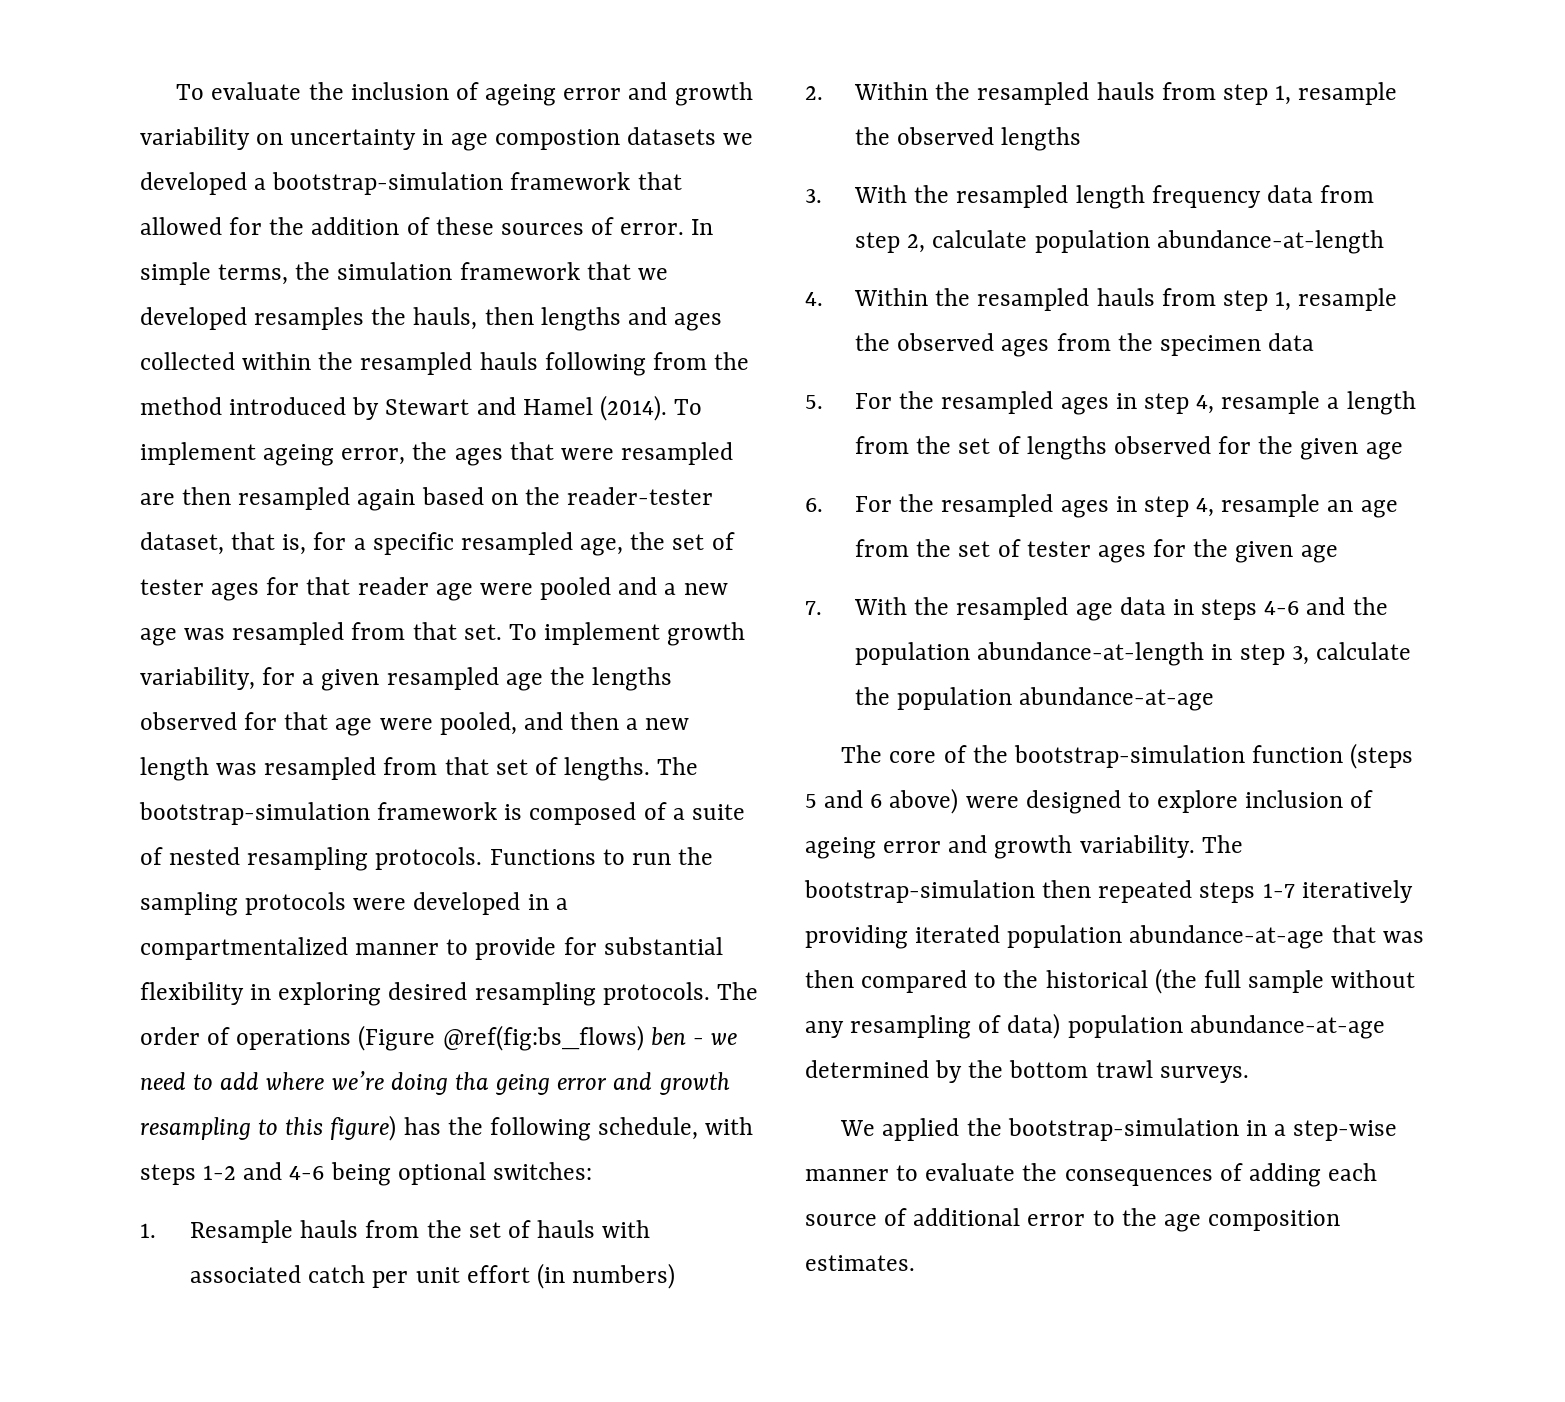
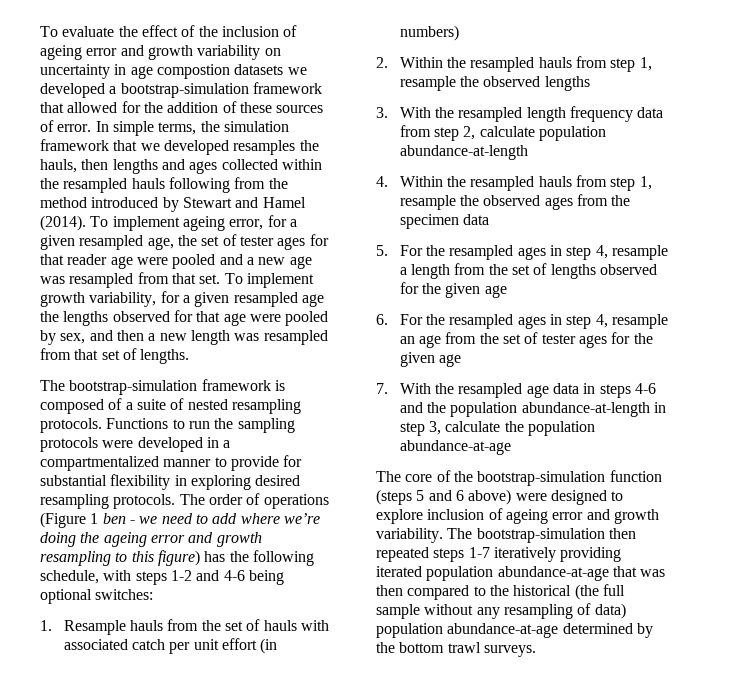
(344, 91) none -> [141,25,218,37] effect of the
[412,442,734,466] [140,487,714,511] [140,532,454,555] the ages that were resampled are then resampled again based on the reader-tester dataset, that is, for a specific -> [267,215,297,227] [40,235,75,250] for a given
[439,712,517,735] pooled, -> [285,311,329,326] [40,330,86,345] pooled by sex,
(651, 769) none -> (190, 356) //
[442,1025,644,1051] @ref(fig:bs_flows) -> [90,513,99,524] 1
[454,1072,551,1095] tha geing -> [80,532,147,547] the ageing
[840,1118,1398,1141] [805,1163,1378,1187] [805,1208,1341,1232] [805,1255,915,1271] // We applied the bootstrap-simulation in a step-wise manner to evaluate the consequences of adding each source of additional error to the age composition estimates. -> (536, 651) none

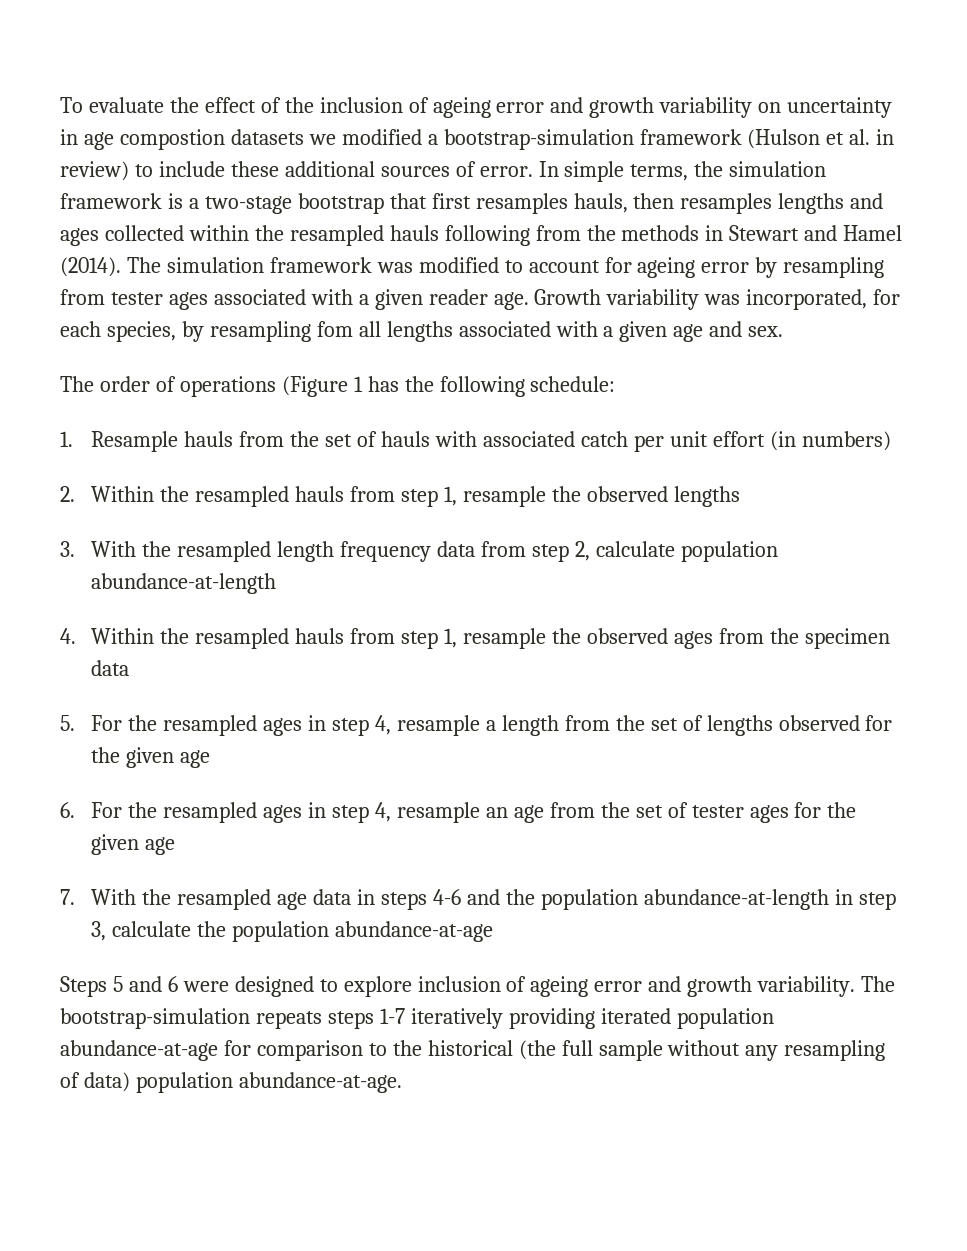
[40,83,105,98] developed -> [341,129,422,145] modified
[40,101,272,113] that allowed for the addition of these -> [747,129,895,149] [60,161,375,181] (Hulson et al. in review) to include these additional
[113,140,319,155] that we developed resamples the -> [167,193,568,214] is a two-stage bootstrap that first resamples
(109, 164) none -> [680,193,773,214] resamples
[40,197,179,212] method introduced by -> [621,225,724,241] methods in
[90,215,297,231] [40,234,329,250] [40,254,312,269] [40,272,314,288] [40,291,324,307] [40,310,329,326] [40,330,328,345] [40,348,190,364] [40,379,285,395] [40,398,301,414] [40,418,295,433] [40,437,231,452] [40,455,303,471] [40,474,301,490] [40,494,176,509] To implement ageing error, for a given resampled age, the set of tester ages for that reader age were pooled and a new age was resampled from that set. To implement growth variability, for a given resampled age the lengths observed for that age were pooled by sex, and then a new length was resampled from that set of lengths. // The bootstrap-simulation framework is composed of a suite of nested resampling protocols. Functions to run the sampling protocols were developed in a compartmentalized manner to provide for substantial flexibility in exploring desired resampling protocols. -> [126,257,885,278] [60,289,901,310] [60,321,784,342] The simulation framework was modified to account for ageing error by resampling from tester ages associated with a given reader age. Growth variability was incorporated, for each species, by resampling fom all lengths associated with a given age and sex. //
[102,513,320,524] [40,532,262,547] [40,550,314,566] [40,570,284,585] [40,589,154,604] ben - we need to add where we’re doing the ageing error and growth resampling to this figure) has the following schedule, with steps 1-2 and 4-6 being optional switches: -> [367,376,616,397] has the following schedule:
[376,470,662,486] [376,489,412,505] The core of the bootstrap-simulation function (steps -> [60,976,107,997] Steps
[468,489,512,505] above) -> (178, 984) none
[608,528,636,539] [376,547,429,562] then repeated -> [255,1011,322,1029] repeats
[612,566,666,577] [376,585,470,600] that was then compared -> [223,1040,363,1061] for comparison
[447,623,653,638] [376,642,536,657] abundance-at-age determined by the bottom trawl surveys. -> [238,1072,402,1093] abundance-at-age.

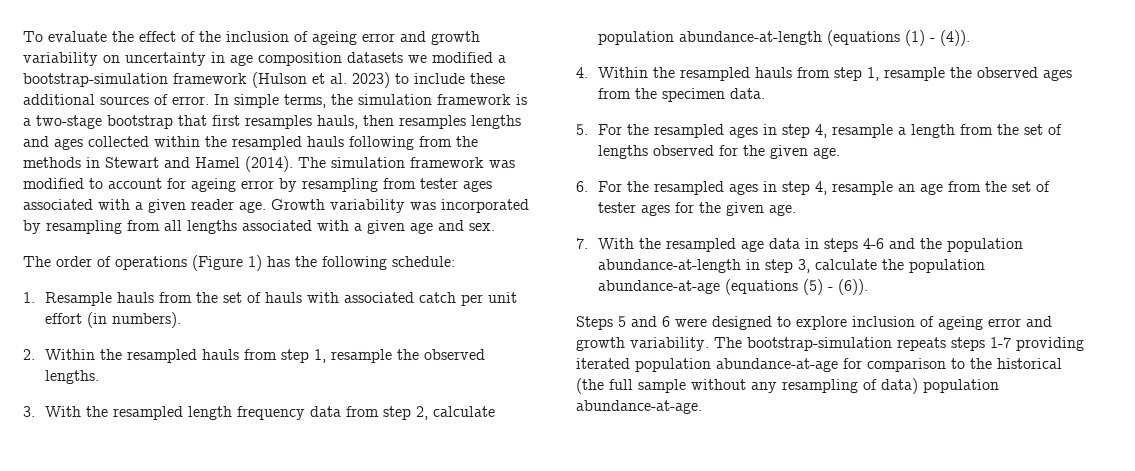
[119,129,225,150] compostion -> [258,52,342,66] composition
[876,129,895,145] [60,161,129,181] in review) -> [352,72,390,88] 2023)
[746,289,901,310] [60,321,353,342] incorporated, for each species, by resampling fom -> [441,199,529,213] [23,220,160,234] incorporated by resampling from
[353,376,363,392] 1 -> [248,255,262,271] 1)
[801,431,891,451] numbers) -> [112,312,182,328] numbers).
[673,486,740,507] lengths -> [45,370,100,384] lengths.
(277, 583) none -> [827,30,971,46] (equations (1) - (4)).
[91,660,130,676] data -> [730,88,766,99] data.
[180,750,211,768] age -> [813,147,841,159] age.
[145,837,176,855] age -> [769,204,797,216] age.
(494, 931) none -> [725,279,869,295] (equations (5) - (6)).
[410,1008,503,1029] iteratively -> (1011, 342) none

